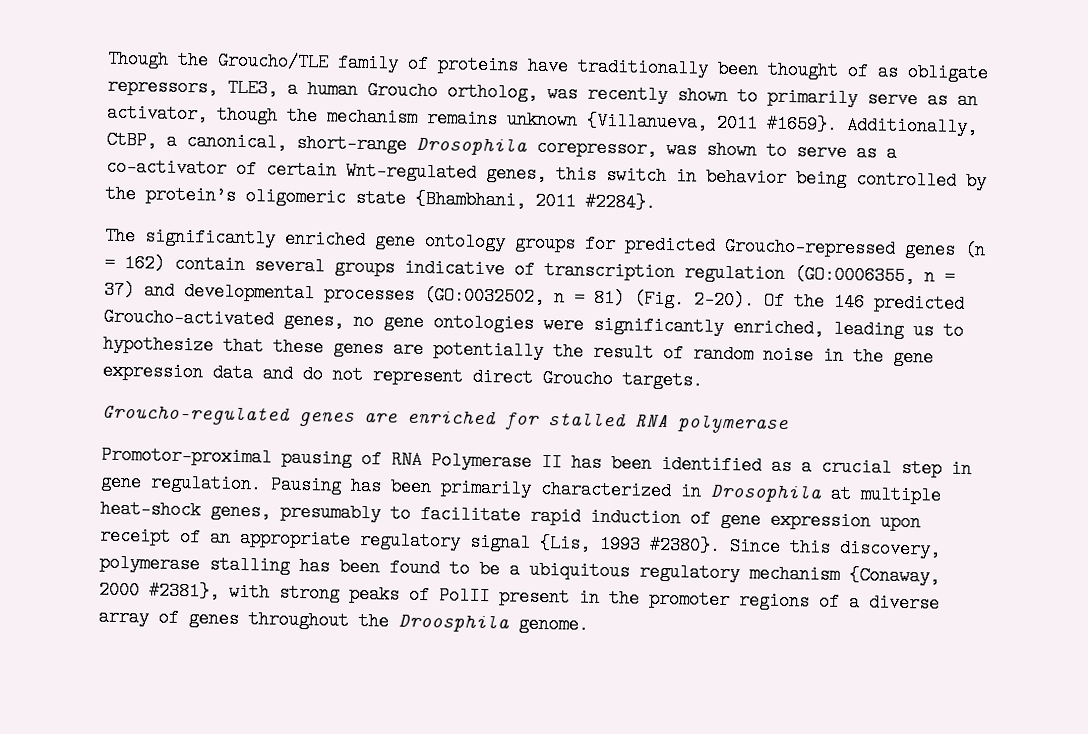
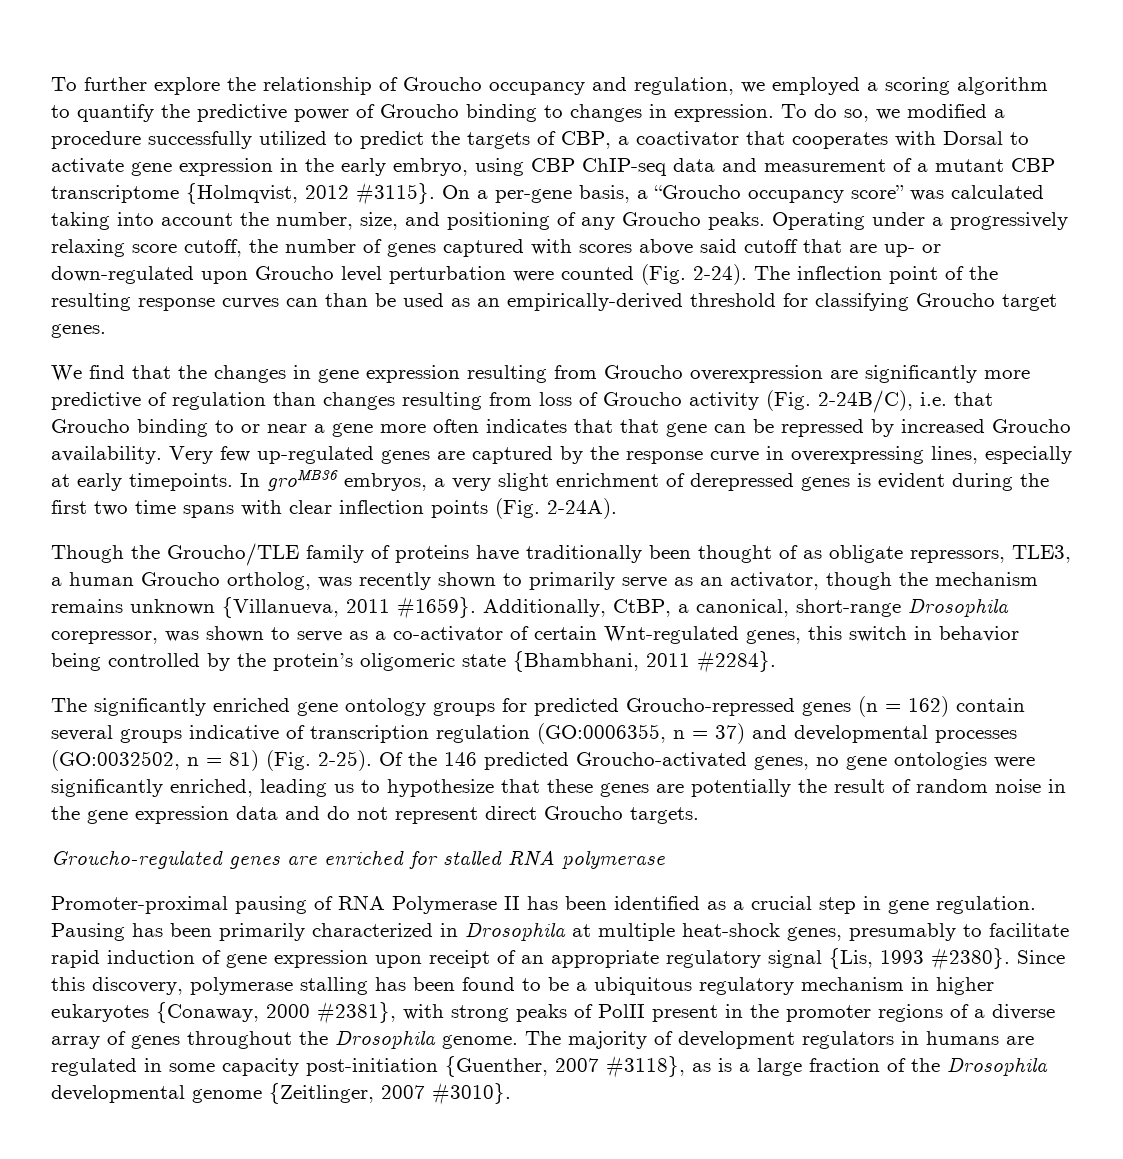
(107, 59) none -> [51,77,1048,95] [51,104,1005,122] [51,131,1029,149] [51,158,1055,176] [51,182,1044,205] [51,212,1068,230] [51,239,941,257] [51,264,998,285] [51,293,1057,311] [51,324,106,338] [51,365,1030,383] [51,390,993,413] [51,419,1071,437] [51,446,1072,464] [51,470,1049,491] [51,498,617,519] To further explore the relationship of Groucho occupancy and regulation, we employed a scoring algorithm to quantify the predictive power of Groucho binding to changes in expression. To do so, we modified a procedure successfully utilized to predict the targets of CBP, a coactivator that cooperates with Dorsal to activate gene expression in the early embryo, using CBP ChIP-seq data and measurement of a mutant CBP transcriptome {Holmqvist, 2012 #3115}. On a per-gene basis, a “Groucho occupancy score” was calculated taking into account the number, size, and positioning of any Groucho peaks. Operating under a progressively relaxing score cutoff, the number of genes captured with scores above said cutoff that are up- or down-regulated upon Groucho level perturbation were counted (Fig. 2-24). The inflection point of the resulting response curves can than be used as an empirically-derived threshold for classifying Groucho target genes. // We find that the changes in gene expression resulting from Groucho overexpression are significantly more predictive of regulation than changes resulting from loss of Groucho activity (Fig. 2-24B/C), i.e. that Groucho binding to or near a gene more often indicates that that gene can be repressed by increased Groucho availability. Very few up-regulated genes are captured by the response curve in overexpressing lines, especially at early timepoints. In groMB36 embryos, a very slight enrichment of derepressed genes is evident during the first two time spans with clear inflection points (Fig. 2-24A). //
[693,290,755,310] 2-20). -> [318,750,372,771] 2-25).
[101,445,272,467] Promotor-proximal -> [51,896,228,914] Promoter-proximal
(840, 574) none -> [911,977,994,995] [51,1004,149,1022] in higher eukaryotes
[398,613,589,634] Droosphila genome. -> [335,1030,1034,1049] [51,1055,1048,1078] [51,1082,511,1105] Drosophila genome. The majority of development regulators in humans are regulated in some capacity post-initiation {Guenther, 2007 #3118}, as is a large fraction of the Drosophila developmental genome {Zeitlinger, 2007 #3010}.

